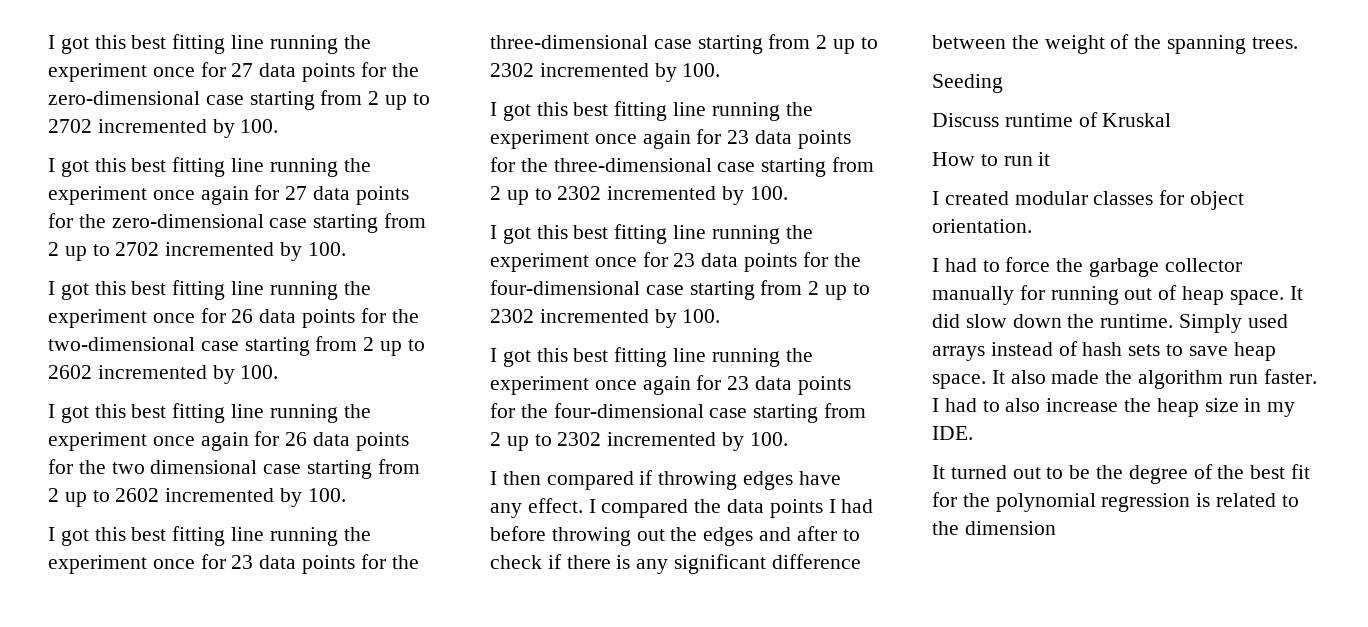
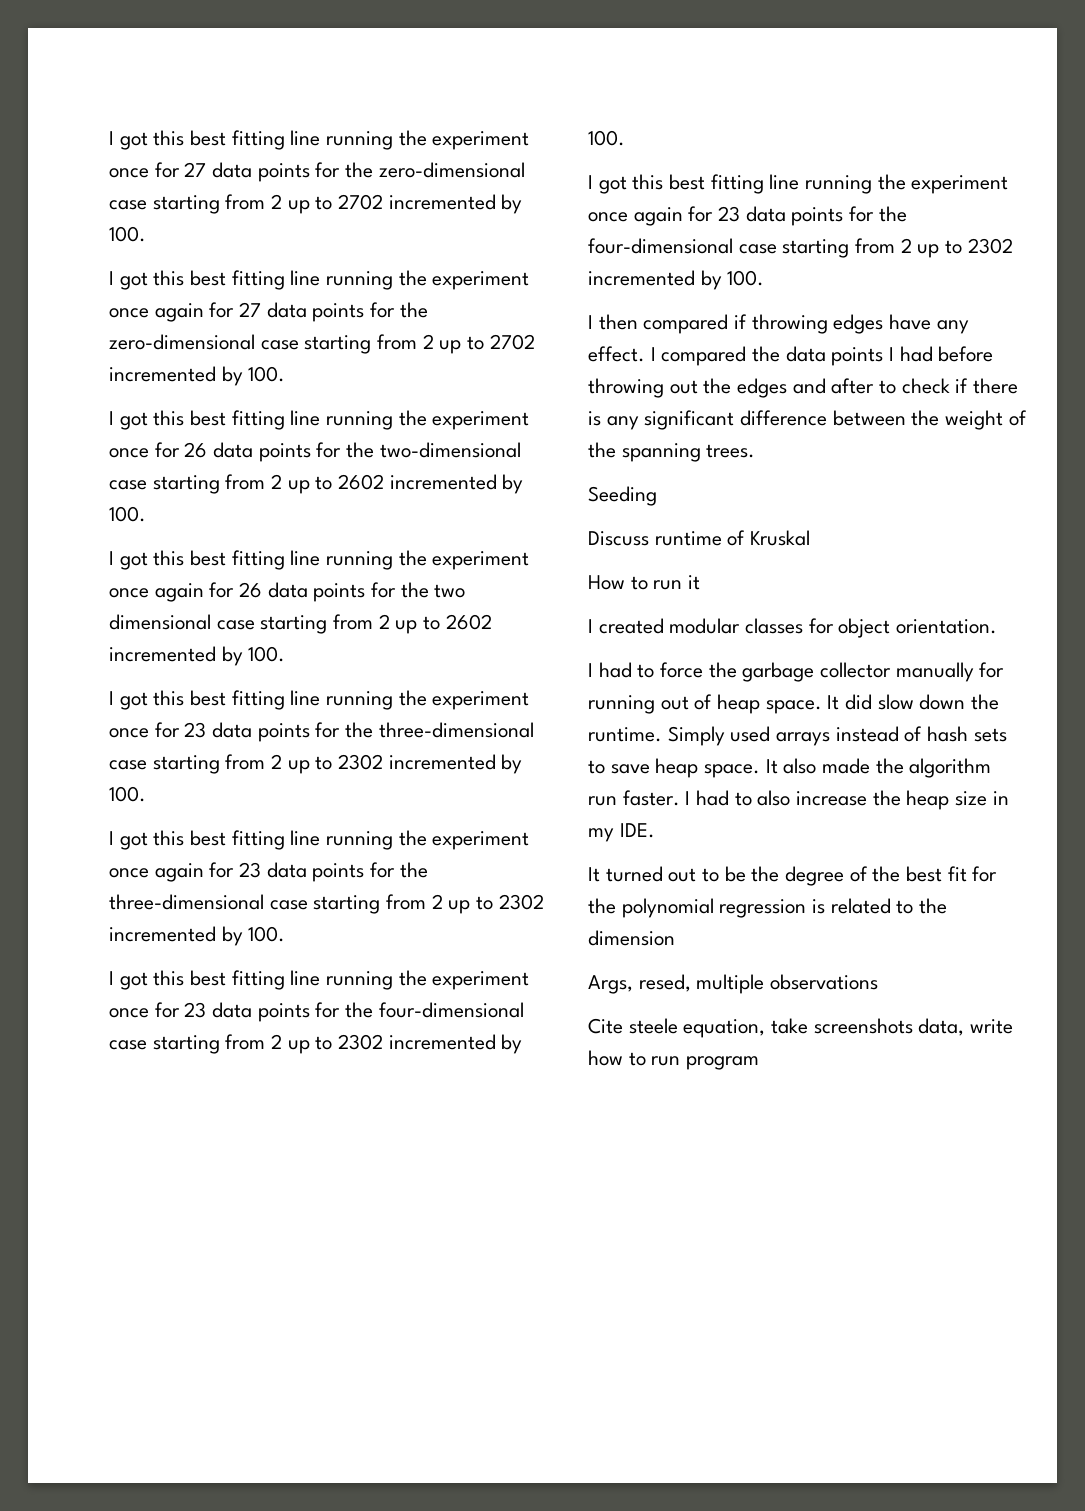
(1056, 528) none -> [588,974,879,994] [588,1018,1014,1038] [588,1050,760,1070] // Args, resed, multiple observations // Cite steele equation, take screenshots data, write how to run program

